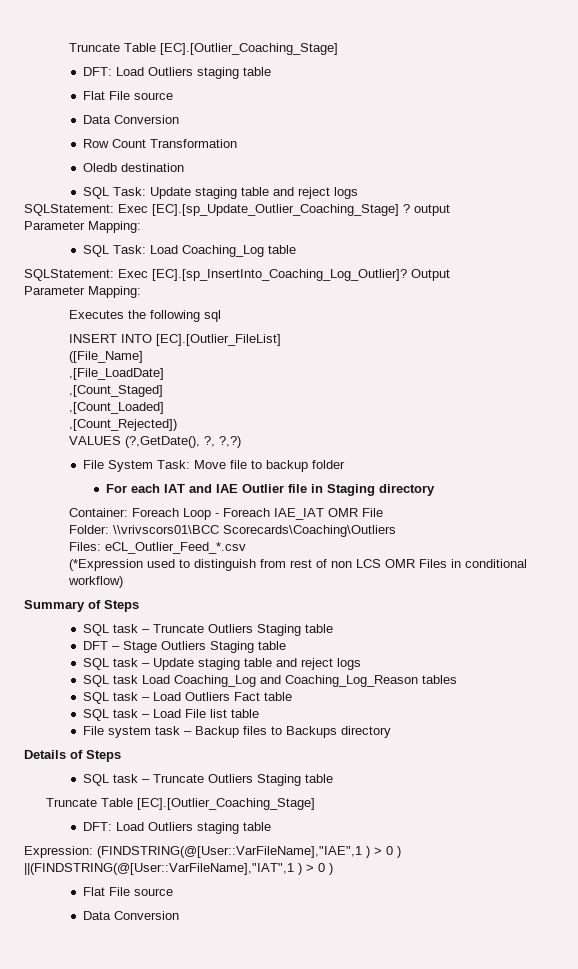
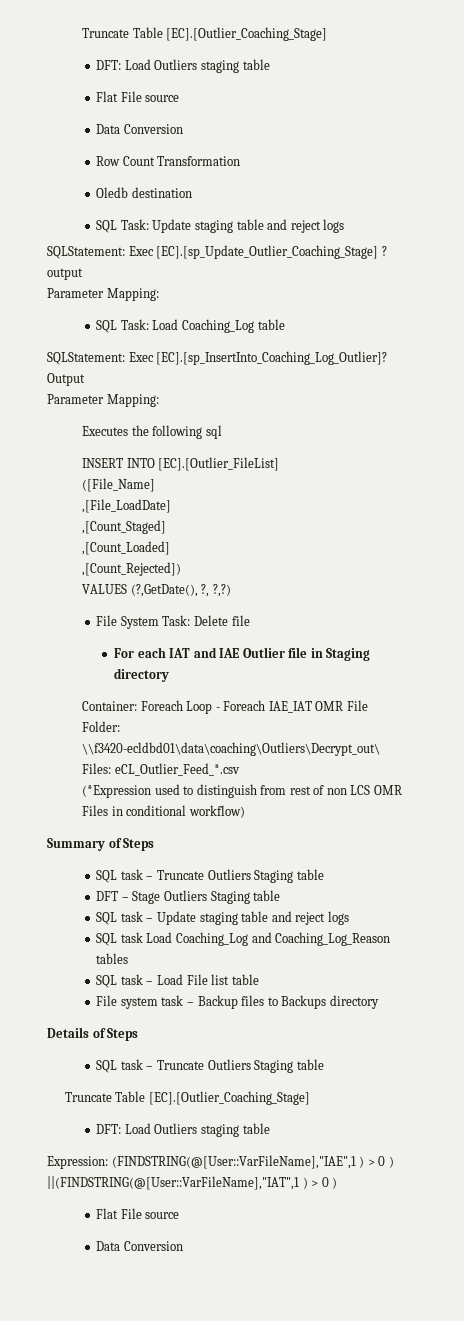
[194,460,346,472] Move file to backup folder -> [193,615,250,626] Delete file
[112,525,396,537] \\vrivscors01\BCC Scorecards\Coaching\Outliers -> [82,742,381,756] \\f3420-ecldbd01\data\coaching\Outliers\Decrypt_out\
[83,692,293,704] // SQL task – Load Outliers Fact table -> (129, 958) none

